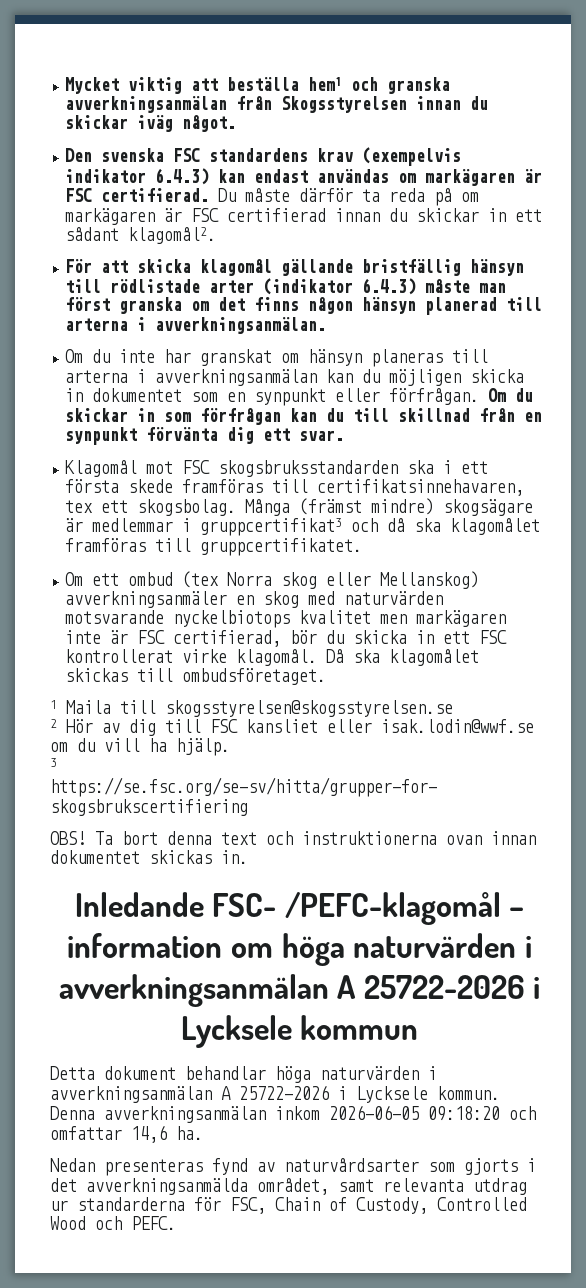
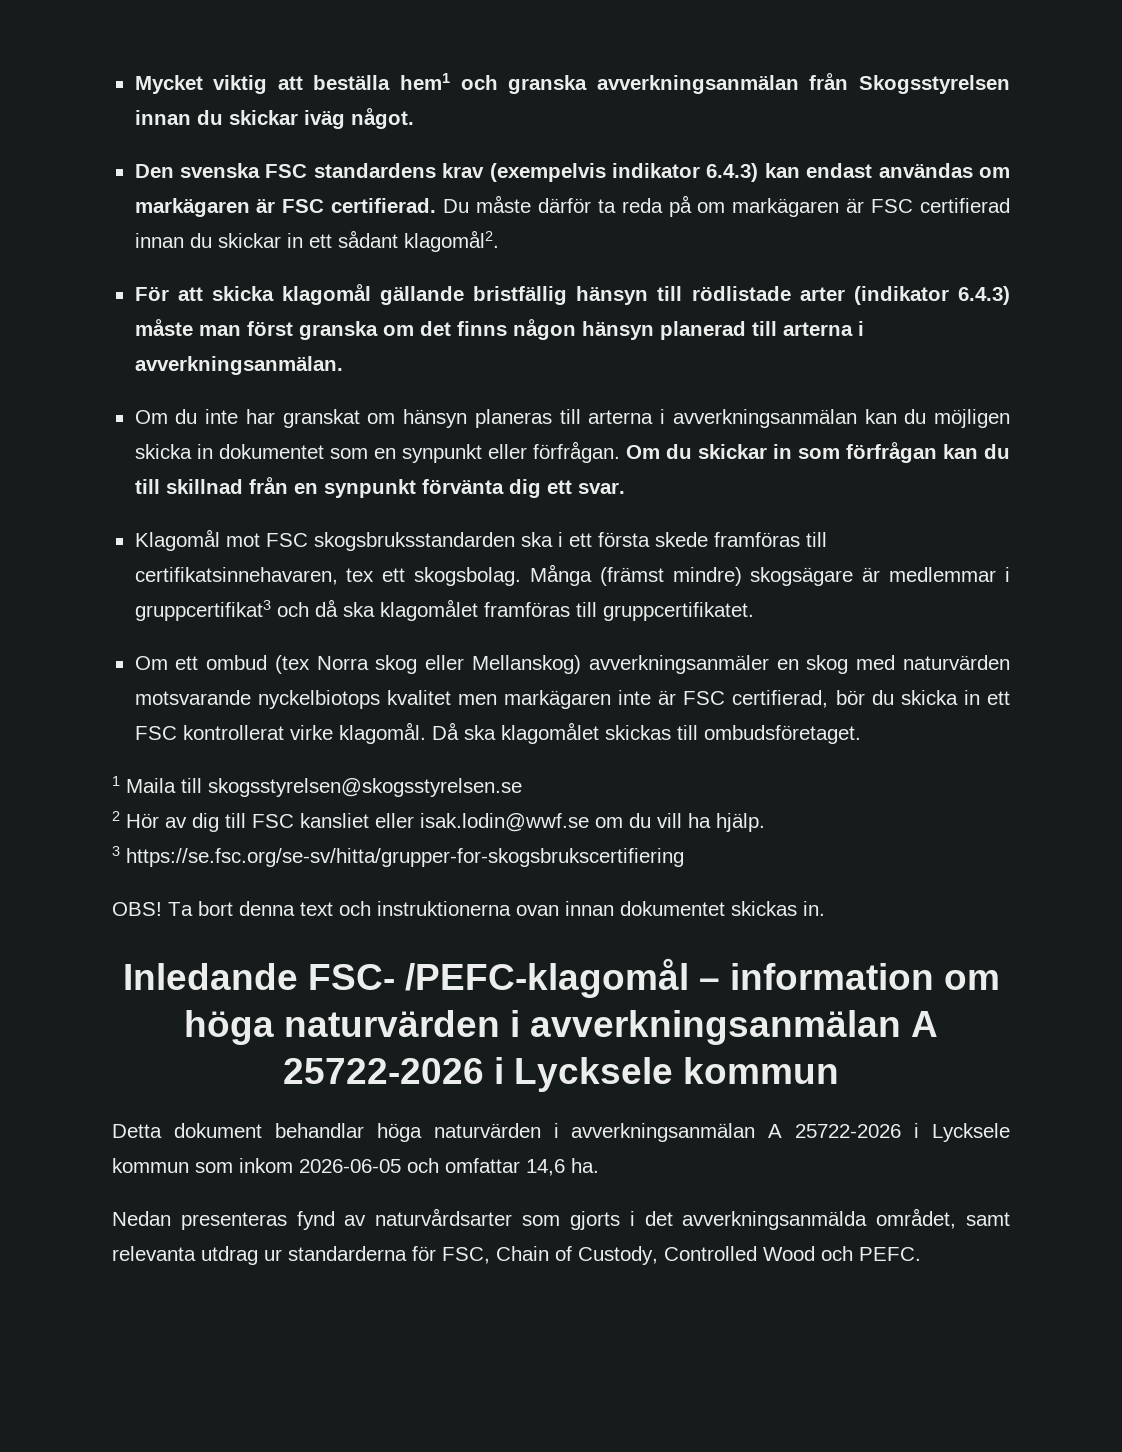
[437,1086,500,1100] [50,1106,266,1123] kommun. Denna avverkningsanmälan -> [112,1158,233,1173] kommun som
[428,1106,500,1121] 09:18:20 -> (401, 1166) none

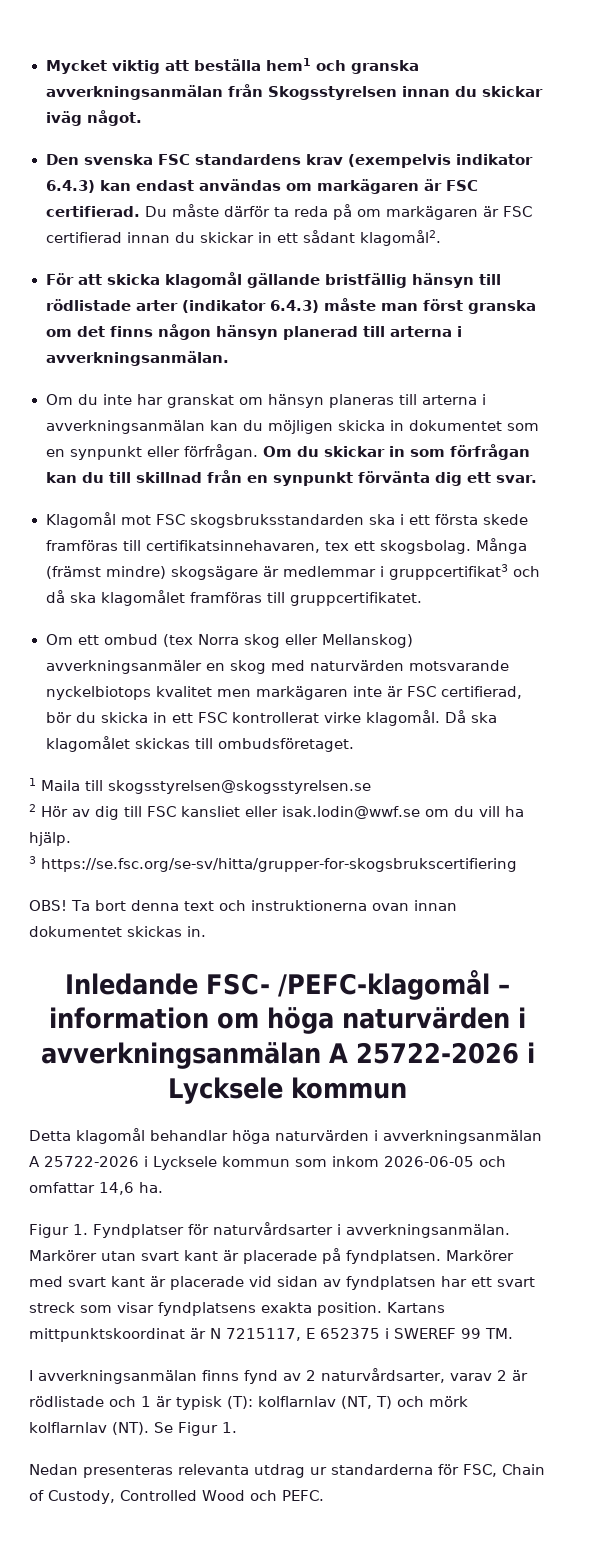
[173,1123,262,1138] dokument -> [76,1128,145,1144] klagomål
[112,1208,1011,1230] Nedan presenteras fynd av naturvårdsarter som gjorts i det avverkningsanmälda området, samt -> [29,1222,510,1238] [29,1248,514,1264] [29,1276,535,1290] [29,1302,445,1316] [29,1328,513,1342] [29,1368,528,1384] [29,1396,468,1410] [29,1422,237,1436] [29,1464,173,1478] Figur 1. Fyndplatser för naturvårdsarter i avverkningsanmälan. Markörer utan svart kant är placerade på fyndplatsen. Markörer med svart kant är placerade vid sidan av fyndplatsen har ett svart streck som visar fyndplatsens exakta position. Kartans mittpunktskoordinat är N 7215117, E 652375 i SWEREF 99 TM. // I avverkningsanmälan finns fynd av 2 naturvårdsarter, varav 2 är rödlistade och 1 är typisk (T): kolflarnlav (NT, T) och mörk kolflarnlav (NT). Se Figur 1. // Nedan presenteras

